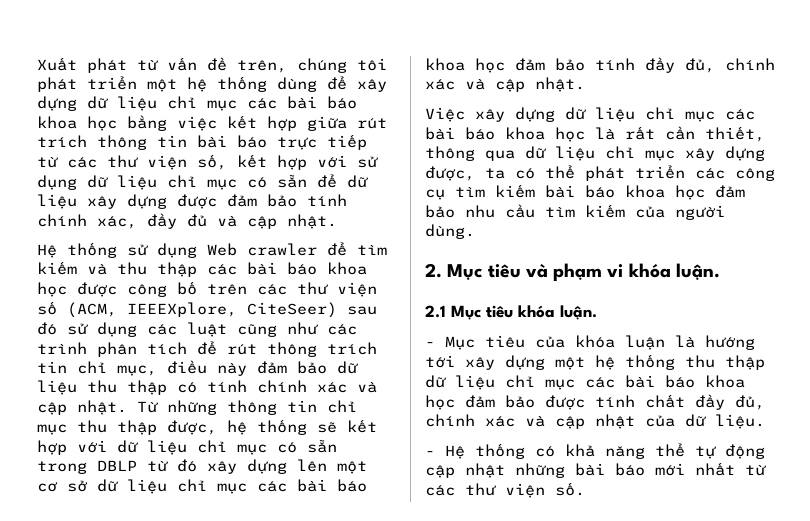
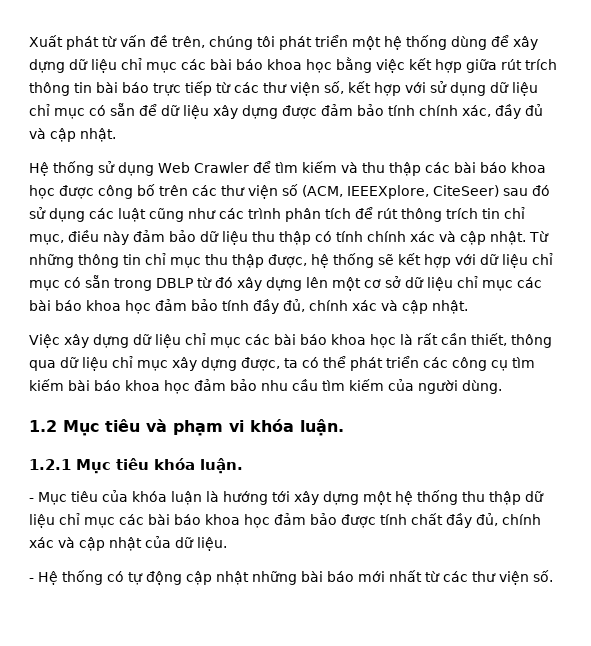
[247,243,317,256] crawler -> [194,162,249,173] Crawler
[425,263,442,278] 2. -> [29,420,57,432] 1.2
[425,305,446,318] 2.1 -> [29,459,71,470] 1.2.1
[565,443,685,459] khả năng thể -> (124, 576) none

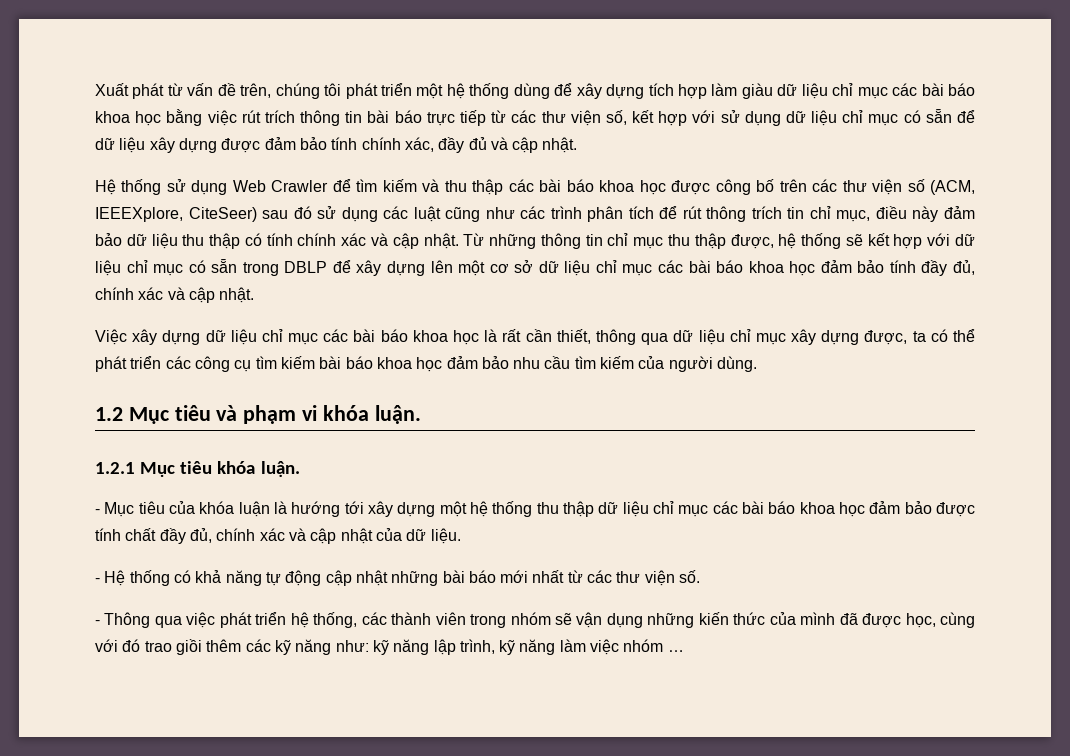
(65, 66) none -> [648,83,773,99] tích hợp làm giàu
[409,58,497,73] kết hợp giữa -> (237, 118) none
[197,277,233,288] từ đó -> [332,260,351,273] để
(124, 576) none -> [195,570,262,586] khả năng
(553, 576) none -> [95,612,976,628] [95,639,684,655] // - Thông qua việc phát triển hệ thống, các thành viên trong nhóm sẽ vận dụng những kiến thức của mình đã được học, cùng với đó trao giồi thêm các kỹ năng như: kỹ năng lập trình, kỹ năng làm việc nhóm …

